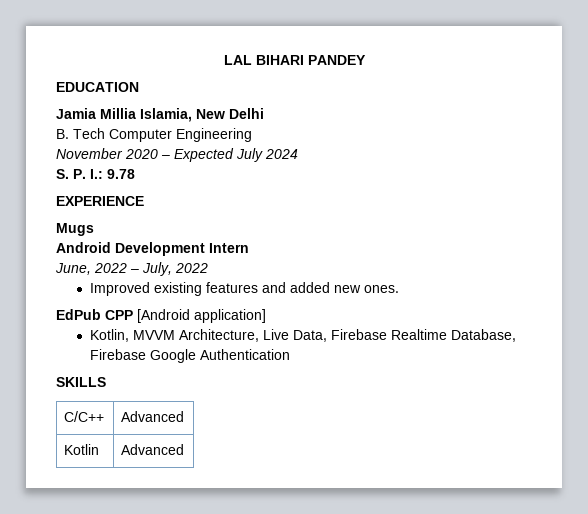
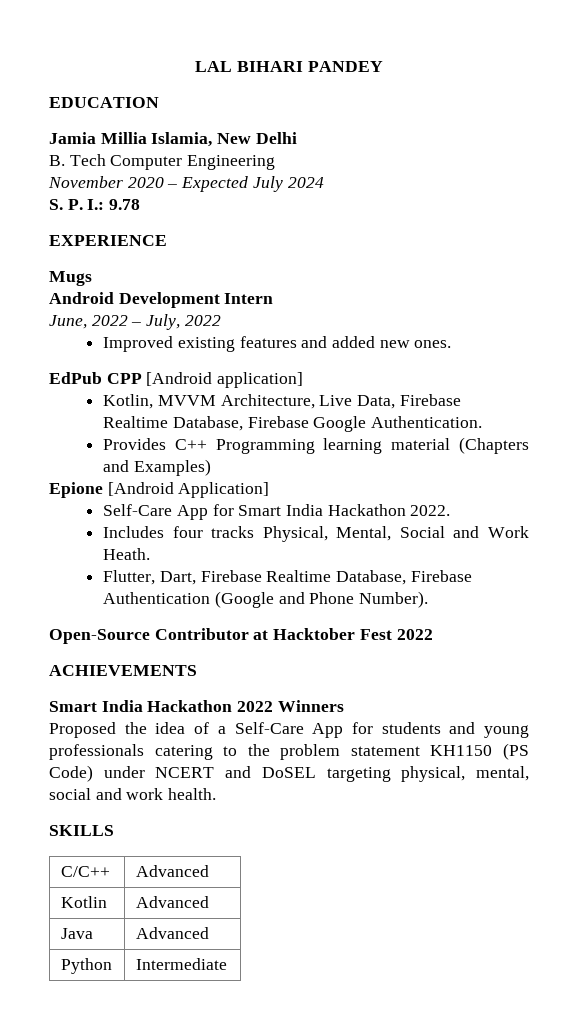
[199,349,290,360] Authentication -> [371,416,483,428] [103,437,529,454] [103,459,211,476] [49,482,270,498] [103,504,451,520] [103,526,529,542] [103,548,151,560] [103,570,472,585] [103,591,429,608] [49,628,433,644] [49,665,197,676] [49,700,344,712] [49,722,529,738] [49,743,529,760] [49,765,529,782] [49,788,217,800] Authentication. // Provides C++ Programming learning material (Chapters and Examples) // Epione [Android Application] // Self-Care App for Smart India Hackathon 2022. // Includes four tracks Physical, Mental, Social and Work Heath. // Flutter, Dart, Firebase Realtime Database, Firebase Authentication (Google and Phone Number). // Open-Source Contributor at Hacktober Fest 2022 // ACHIEVEMENTS // Smart India Hackathon 2022 Winners // Proposed the idea of a Self-Care App for students and young professionals catering to the problem statement KH1150 (PS Code) under NCERT and DoSEL targeting physical, mental, social and work health.
(185, 449) none -> [60,928,93,939] [135,927,209,939] [60,958,112,974] [135,958,227,970] // Java | Advanced // Python | Intermediate

